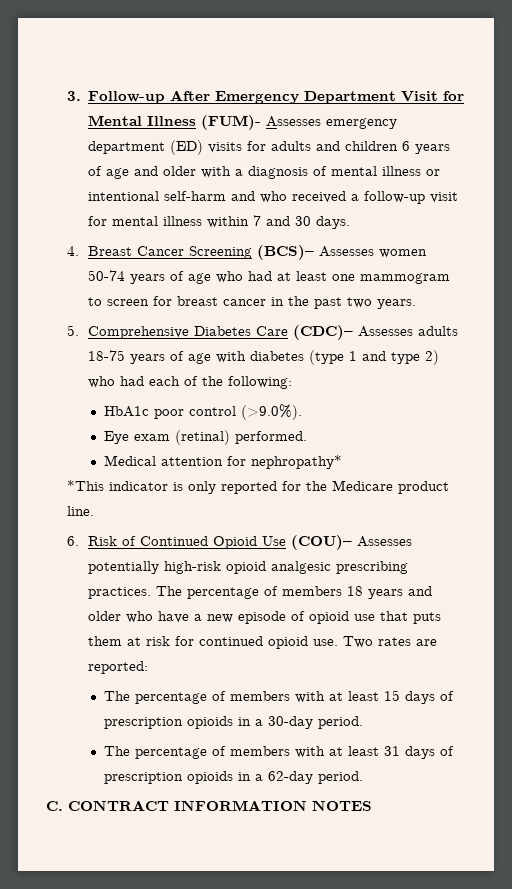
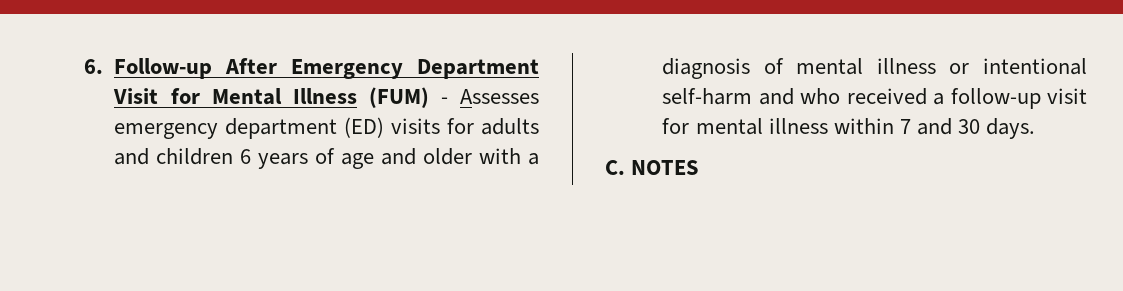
[67,91,82,101] 3. -> [84,59,104,74] 6.
[201,115,262,130] (FUM)- -> [368,87,448,108] (FUM) -
[67,245,428,260] [88,270,451,284] [88,296,417,309] [67,325,459,340] [88,350,440,365] [88,376,293,389] [104,404,303,420] [104,430,308,445] [104,455,343,469] [67,480,450,494] [67,506,95,516] [67,535,413,550] [88,561,409,574] [88,586,433,599] [88,611,442,624] [88,636,438,649] [88,661,149,674] [104,690,455,704] [104,716,364,729] [104,746,455,759] [104,771,364,784] // 4. Breast Cancer Screening (BCS)– Assesses women 50-74 years of age who had at least one mammogram to screen for breast cancer in the past two years. // 5. Comprehensive Diabetes Care (CDC)– Assesses adults 18-75 years of age with diabetes (type 1 and type 2) who had each of the following: // HbA1c poor control (>9.0%). // Eye exam (retinal) performed. // Medical attention for nephropathy* // *This indicator is only reported for the Medicare product line. // 6. Risk of Continued Opioid Use (COU)– Assesses potentially high-risk opioid analgesic prescribing practices. The percentage of members 18 years and older who have a new episode of opioid use that puts them at risk for continued opioid use. Two rates are reported: // The percentage of members with at least 15 days of prescription opioids in a 30-day period. // The percentage of members with at least 31 days of prescription opioids in a 62-day period. -> (1035, 128) none
[68,800,307,811] CONTRACT INFORMATION -> (625, 167) none

